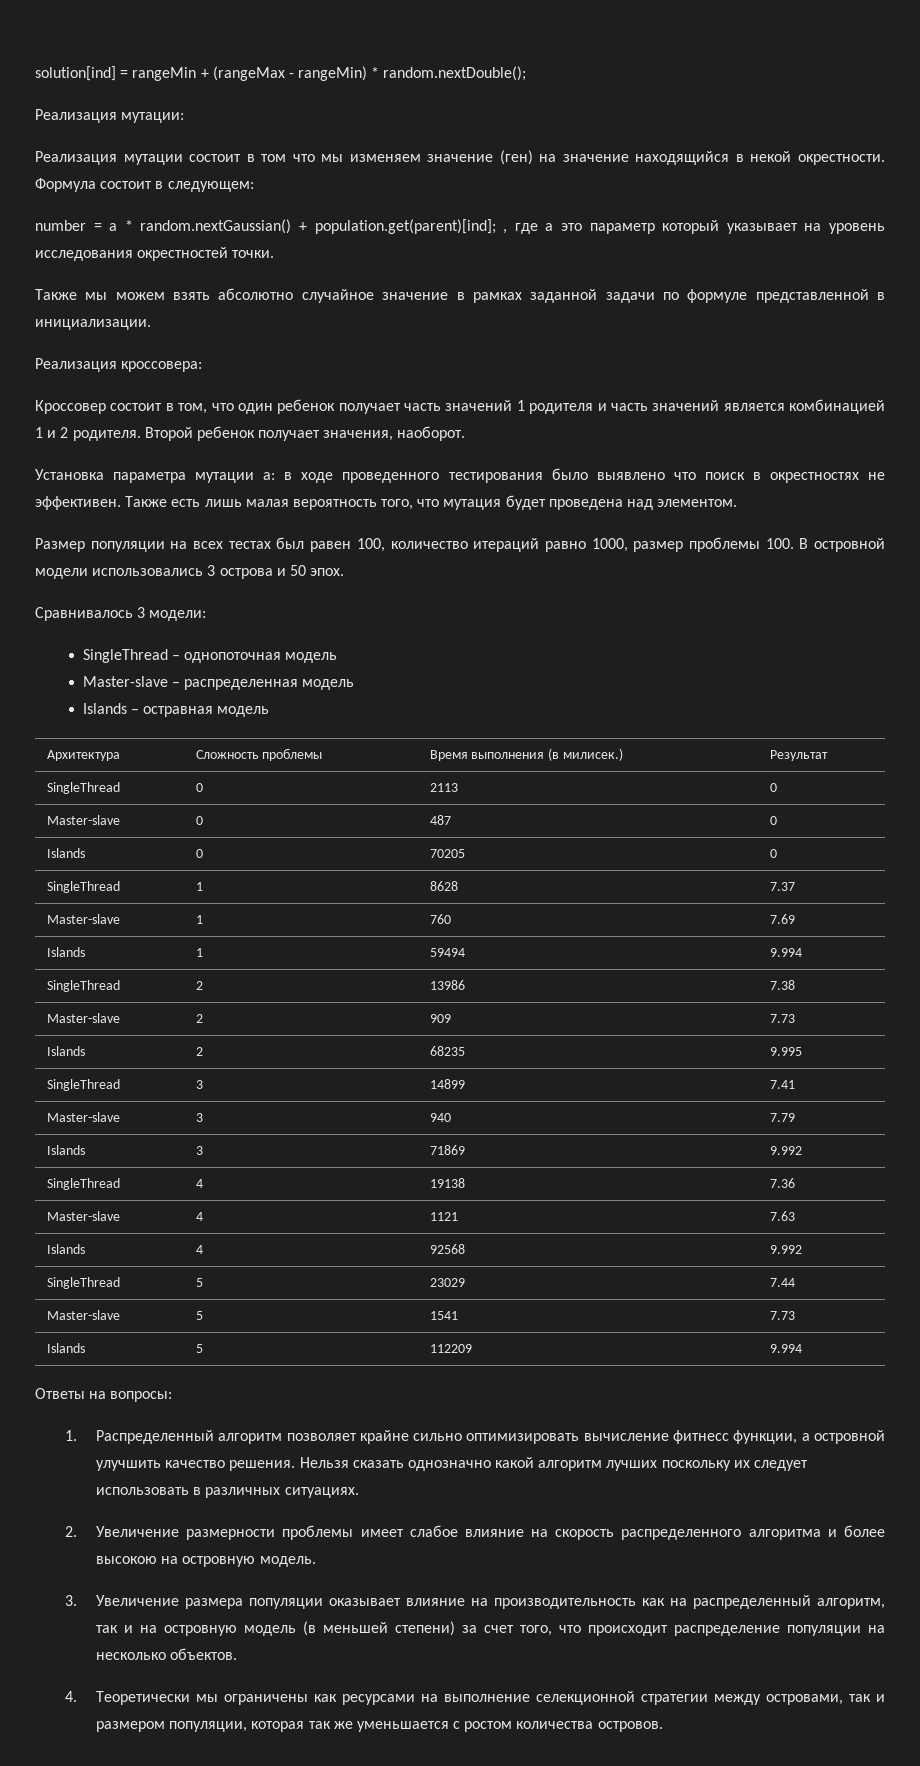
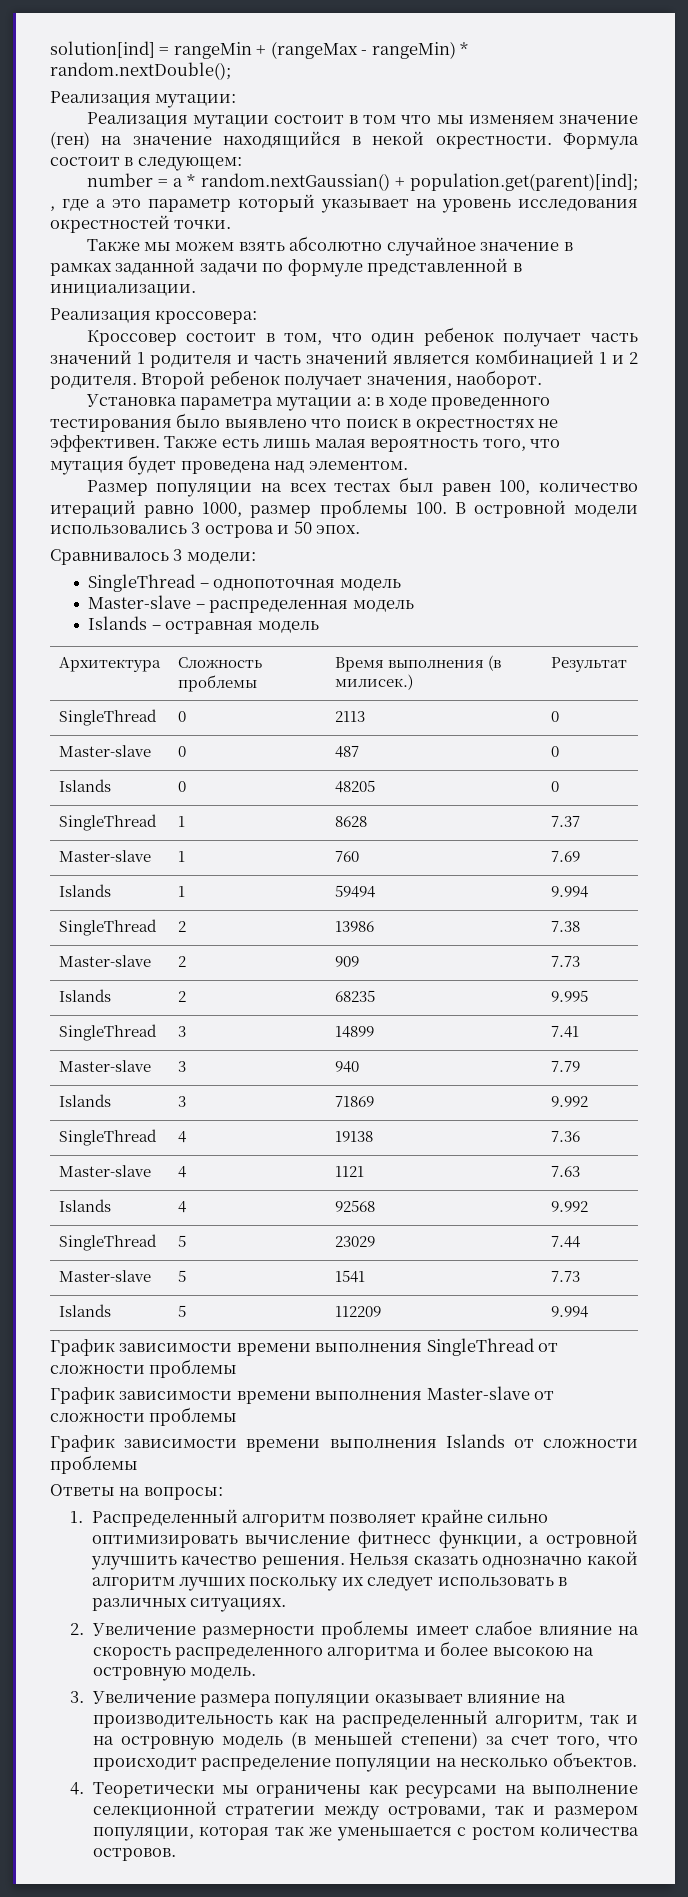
[429,849,465,858] 70205 -> [334,780,375,793] 48205
(802, 1348) none -> [50,1338,559,1356] [50,1359,238,1378] [50,1386,555,1404] [50,1407,238,1426] [50,1434,638,1452] [50,1455,138,1474] // График зависимости времени выполнения SingleThread от сложности проблемы // График зависимости времени выполнения Master-slave от сложности проблемы // График зависимости времени выполнения Islands от сложности проблемы

